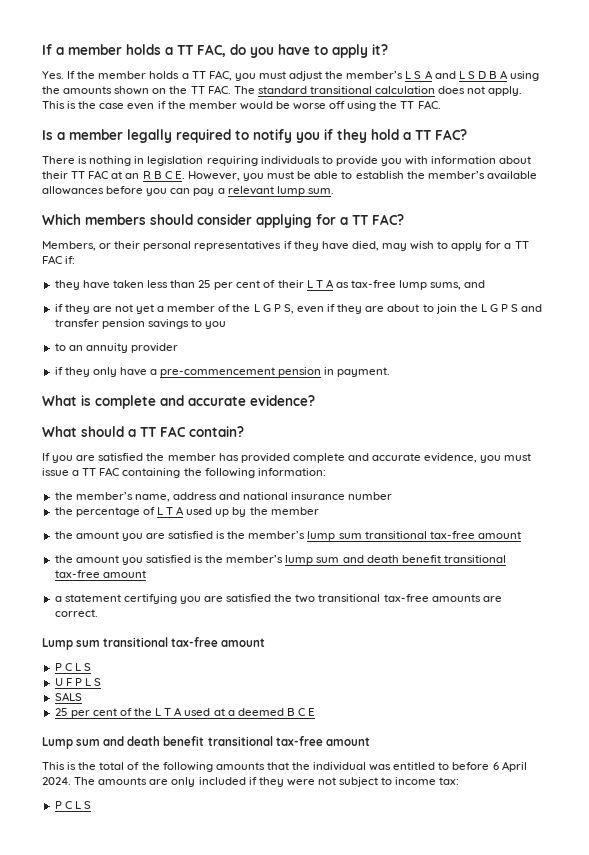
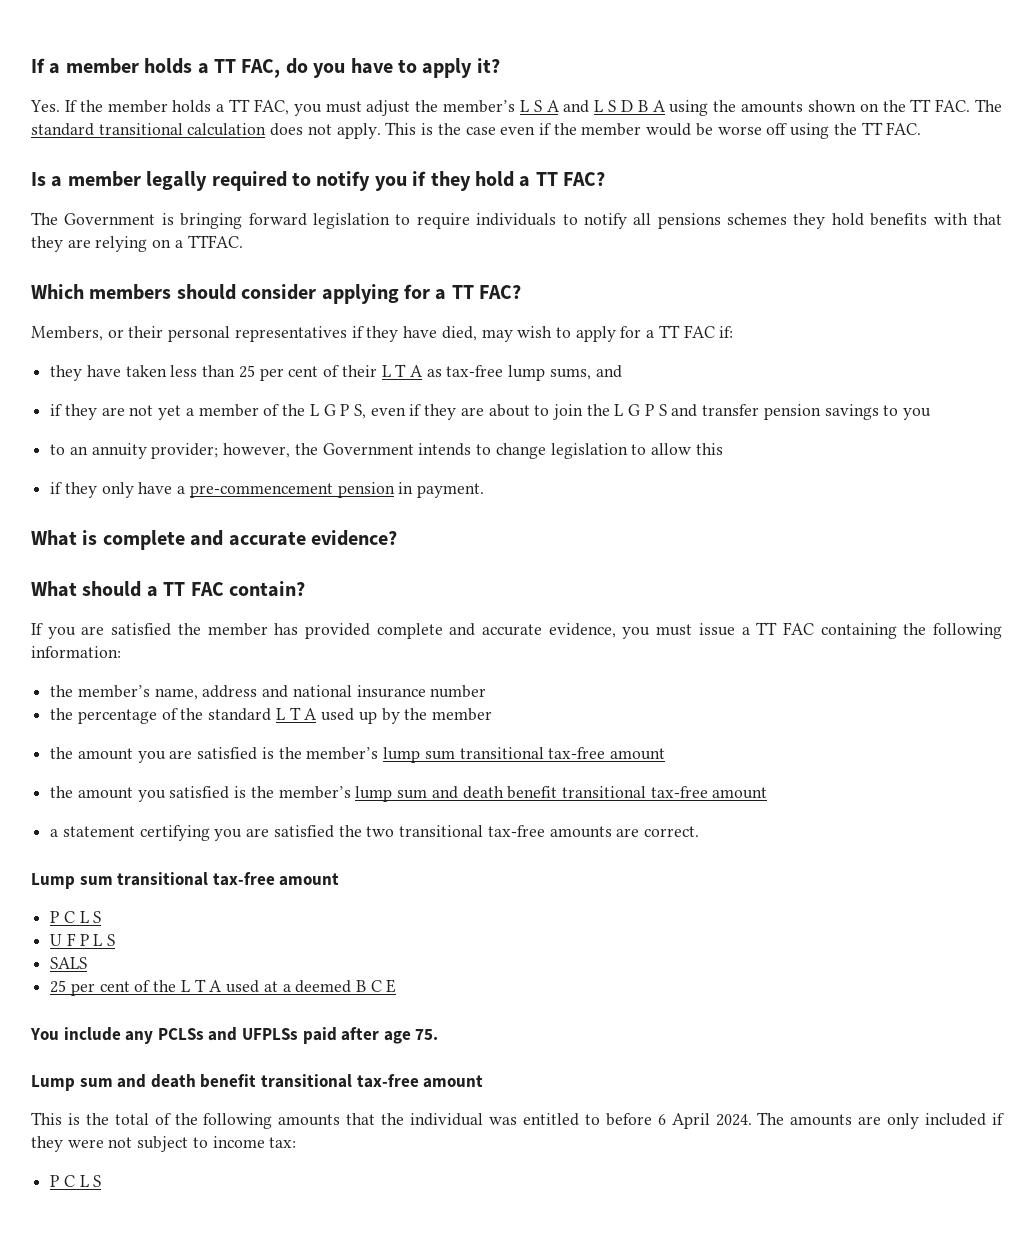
[42,156,532,166] [42,170,537,181] [42,186,334,196] There is nothing in legislation requiring individuals to provide you with information about their TT FAC at an R B C E. However, you must be able to establish the member’s available allowances before you can pay a relevant lump sum. -> [31,212,1003,229] [31,235,243,252] The Government is bringing forward legislation to require individuals to notify all pensions schemes they hold benefits with that they are relying on a TTFAC.
[130,343,178,353] provider -> [151,443,723,459] provider; however, the Government intends to change legislation to allow this
(155, 511) none -> [180,708,272,721] the standard
(316, 712) none -> [30,1027,439,1044] // You include any PCLSs and UFPLSs paid after age 75.

